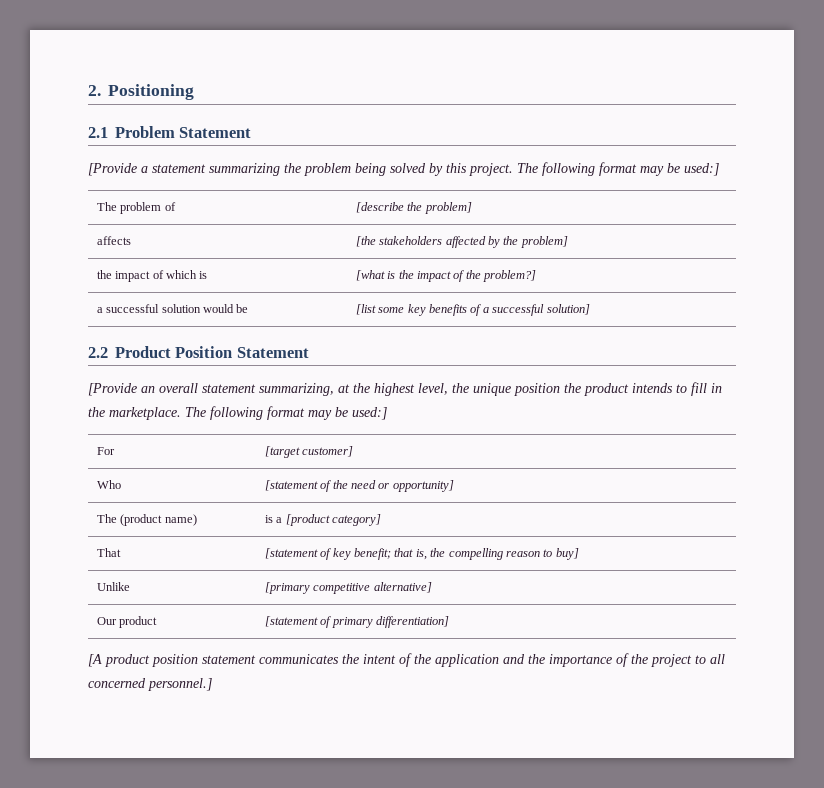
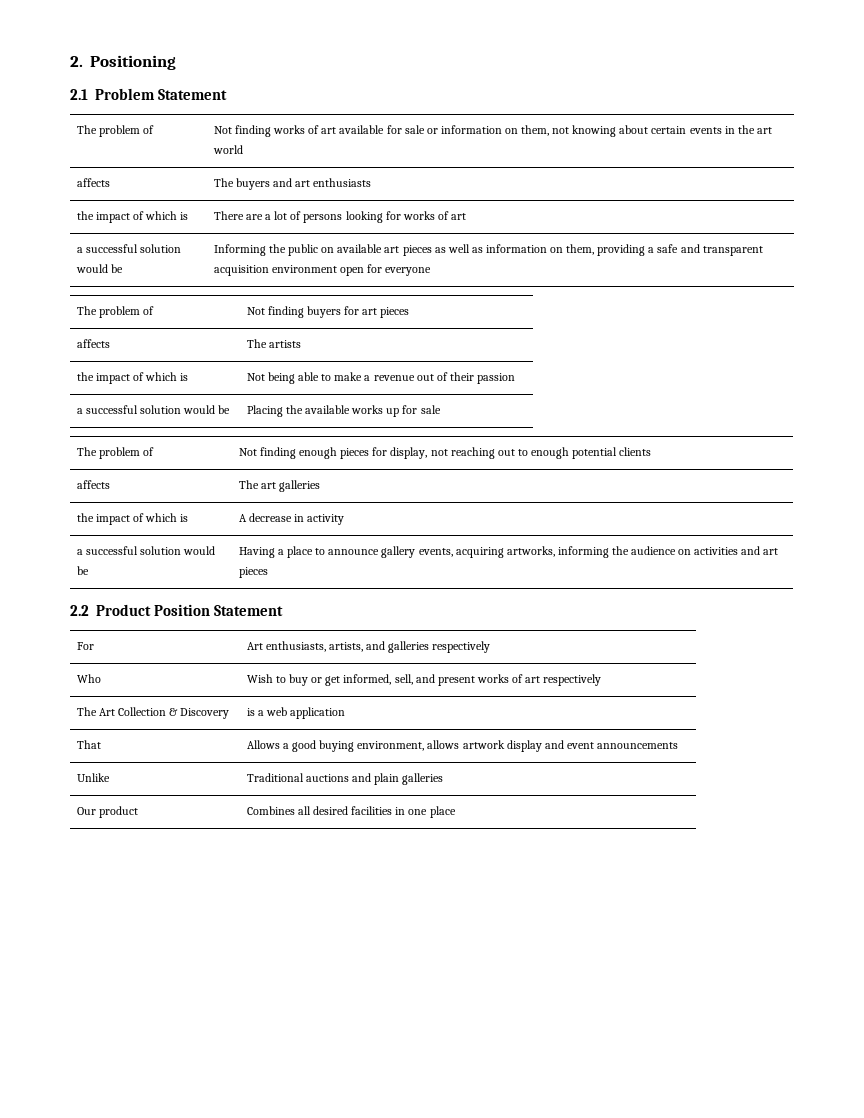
[88,162,719,176] [96,202,176,214] [355,202,472,214] [96,236,131,245] [355,236,568,248] [96,270,208,282] [355,270,537,282] [96,304,249,313] [355,304,590,316] [88,346,309,358] [88,382,722,396] [88,406,387,420] [96,447,115,455] [264,446,354,458] [96,480,121,489] [264,480,454,492] [96,514,197,526] // [Provide a statement summarizing the problem being solved by this project. The following format may be used:] // The problem of | [describe the problem] // affects | [the stakeholders affected by the problem] // the impact of which is | [what is the impact of the problem?] // a successful solution would be | [list some key benefits of a successful solution] // 2.2 Product Position Statement // [Provide an overall statement summarizing, at the highest level, the unique position the product intends to fill in the marketplace. The following format may be used:] // For | [target customer] // Who | [statement of the need or opportunity] // The (product name) -> [76,125,155,137] [213,125,772,137] [212,145,243,154] [76,178,110,187] [213,178,372,190] [76,211,189,223] [213,211,466,223] [76,244,182,253] [75,264,123,273] [213,244,763,256] [213,264,432,276] [76,306,155,318] [246,306,410,318] [76,339,110,348] [246,339,301,348] [76,372,189,384] [246,372,515,384] [76,405,231,414] [246,405,441,417] [76,447,155,459] [238,447,652,459] [76,480,110,489] [238,480,321,492] [76,513,189,525] [238,513,345,525] [76,546,216,555] [76,566,89,575] [238,546,779,558] [238,567,268,578] [70,604,283,616] [76,642,94,650] [246,641,491,653] [76,674,101,683] [246,674,602,686] [76,707,230,719] // The problem of | Not finding works of art available for sale or information on them, not knowing about certain events in the art world // affects | The buyers and art enthusiasts // the impact of which is | There are a lot of persons looking for works of art // a successful solution would be | Informing the public on available art pieces as well as information on them, providing a safe and transparent acquisition environment open for everyone // The problem of | Not finding buyers for art pieces // affects | The artists // the impact of which is | Not being able to make a revenue out of their passion // a successful solution would be | Placing the available works up for sale // The problem of | Not finding enough pieces for display, not reaching out to enough potential clients // affects | The art galleries // the impact of which is | A decrease in activity // a successful solution would be | Having a place to announce gallery events, acquiring artworks, informing the audience on activities and art pieces // 2.2 Product Position Statement // For | Art enthusiasts, artists, and galleries respectively // Who | Wish to buy or get informed, sell, and present works of art respectively // The Art Collection & Discovery
[285,514,382,526] [product category] -> [266,707,346,719] web application
[264,548,579,560] [96,582,130,591] [264,582,432,594] [96,616,158,628] [264,616,450,628] [88,653,725,667] [88,678,212,691] [statement of key benefit; that is, the compelling reason to buy] // Unlike | [primary competitive alternative] // Our product | [statement of primary differentiation] // [A product position statement communicates the intent of the application and the importance of the project to all concerned personnel.] -> [246,740,678,752] [76,773,110,782] [246,773,444,785] [76,806,138,818] [246,806,456,818] Allows a good buying environment, allows artwork display and event announcements // Unlike | Traditional auctions and plain galleries // Our product | Combines all desired facilities in one place

